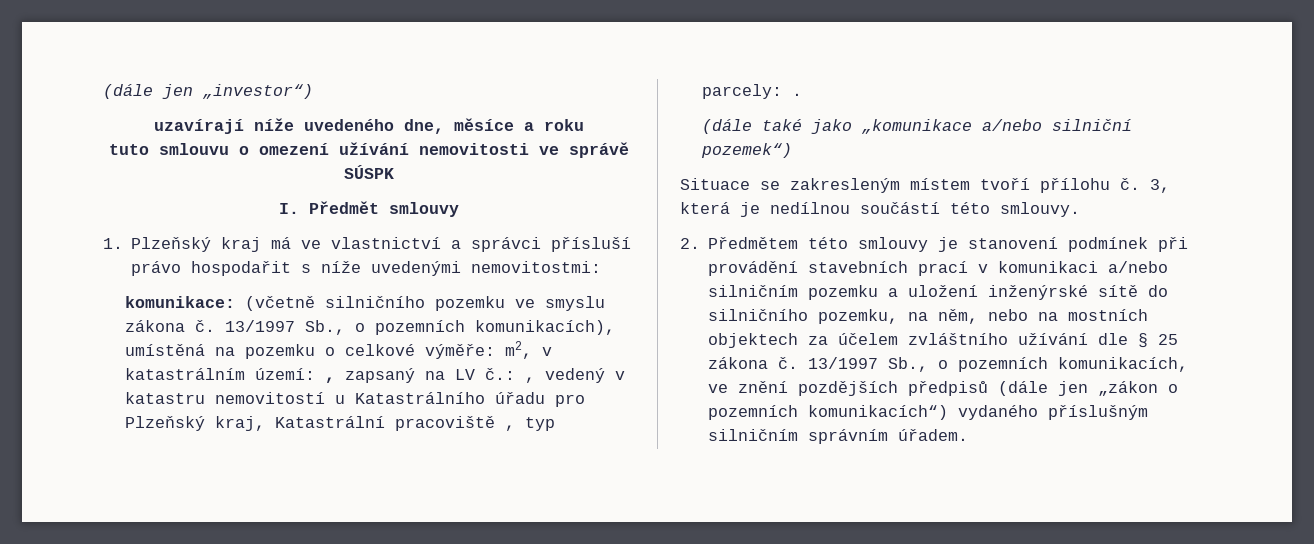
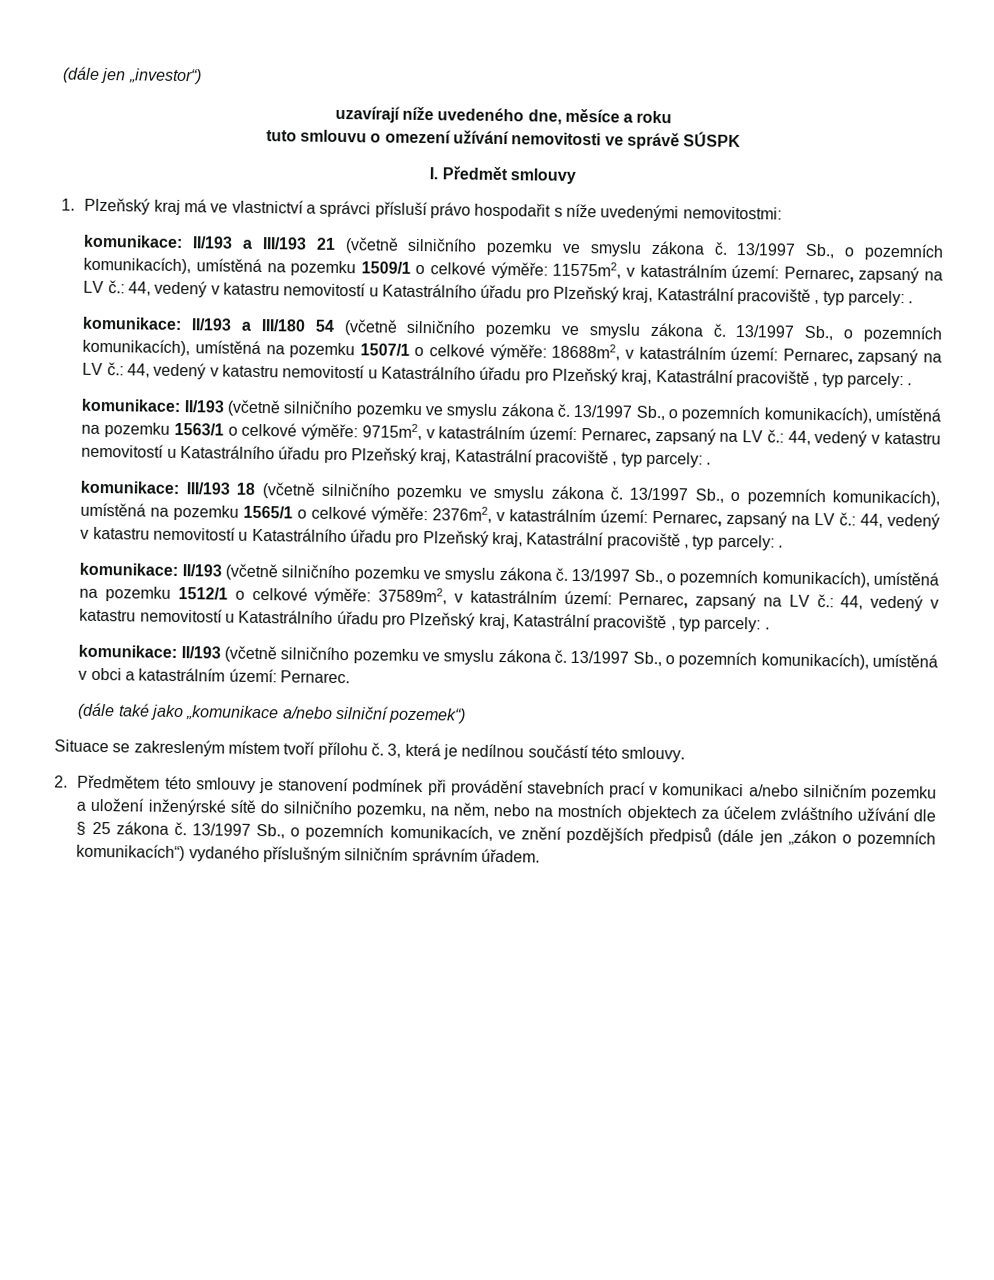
(235, 302) none -> [192,236,336,250] II/193 a III/193 21
[324,341,552,359] [124,368,535,383] o celkové výměře: m2, v katastrálním území: , zapsaný na LV č.: , -> [360,261,943,284] [83,280,152,296] 1509/1 o celkové výměře: 11575m2, v katastrálním území: Pernarec, zapsaný na LV č.: 44,
(802, 94) none -> [82,316,942,343] [82,338,942,366] [82,362,913,389] [81,398,941,424] [81,422,941,447] [81,443,712,468] [80,480,940,507] [80,502,940,530] [80,526,783,551] [79,562,939,588] [79,586,939,612] [79,608,770,633] [78,644,938,670] [78,667,350,684] // komunikace: II/193 a III/180 54 (včetně silničního pozemku ve smyslu zákona č. 13/1997 Sb., o pozemních komunikacích), umístěná na pozemku 1507/1 o celkové výměře: 18688m2, v katastrálním území: Pernarec, zapsaný na LV č.: 44, vedený v katastru nemovitostí u Katastrálního úřadu pro Plzeňský kraj, Katastrální pracoviště , typ parcely: . // komunikace: II/193 (včetně silničního pozemku ve smyslu zákona č. 13/1997 Sb., o pozemních komunikacích), umístěná na pozemku 1563/1 o celkové výměře: 9715m2, v katastrálním území: Pernarec, zapsaný na LV č.: 44, vedený v katastru nemovitostí u Katastrálního úřadu pro Plzeňský kraj, Katastrální pracoviště , typ parcely: . // komunikace: III/193 18 (včetně silničního pozemku ve smyslu zákona č. 13/1997 Sb., o pozemních komunikacích), umístěná na pozemku 1565/1 o celkové výměře: 2376m2, v katastrálním území: Pernarec, zapsaný na LV č.: 44, vedený v katastru nemovitostí u Katastrálního úřadu pro Plzeňský kraj, Katastrální pracoviště , typ parcely: . // komunikace: II/193 (včetně silničního pozemku ve smyslu zákona č. 13/1997 Sb., o pozemních komunikacích), umístěná na pozemku 1512/1 o celkové výměře: 37589m2, v katastrálním území: Pernarec, zapsaný na LV č.: 44, vedený v katastru nemovitostí u Katastrálního úřadu pro Plzeňský kraj, Katastrální pracoviště , typ parcely: . // komunikace: II/193 (včetně silničního pozemku ve smyslu zákona č. 13/1997 Sb., o pozemních komunikacích), umístěná v obci a katastrálním území: Pernarec.

